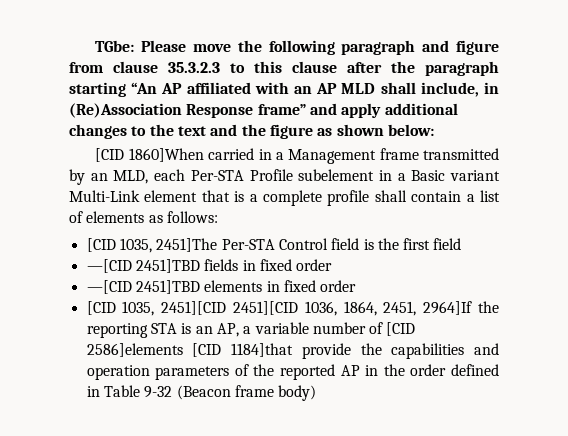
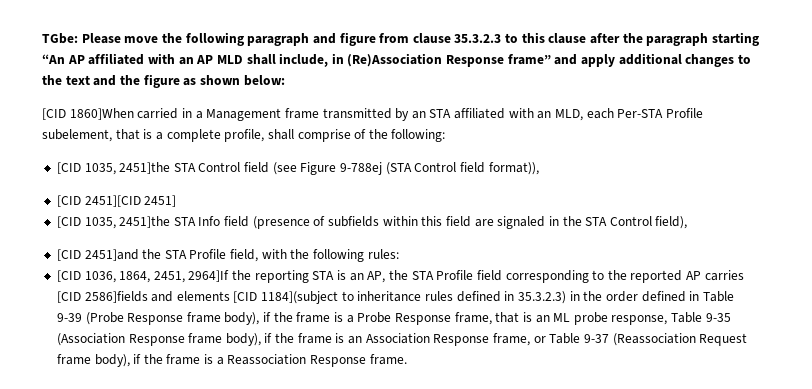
[113,169,500,184] [69,190,500,206] [69,211,218,223] [86,238,462,253] [86,259,333,273] [86,280,357,294] [86,301,298,316] MLD, each Per-STA Profile subelement in a Basic variant Multi-Link element that is a complete profile shall contain a list of elements as follows: // [CID 1035, 2451]The Per-STA Control field is the first field // —[CID 2451]TBD fields in fixed order // —[CID 2451]TBD elements in fixed order // [CID 1035, 2451][CID 2451][CID -> [429,108,703,121] [42,129,446,142] [56,162,539,175] [56,195,177,207] [56,216,688,229] [56,249,399,262] [56,270,81,282] STA affiliated with an MLD, each Per-STA Profile subelement, that is a complete profile, shall comprise of the following: // [CID 1035, 2451]the STA Control field (see Figure 9-788ej (STA Control field format)), // [CID 2451][CID 2451] // [CID 1035, 2451]the STA Info field (presence of subfields within this field are signaled in the STA Control field), // [CID 2451]and the STA Profile field, with the following rules: // [CID
[243,322,416,336] [86,343,500,359] [86,364,360,380] a variable number of [CID 2586]elements [CID 1184]that provide the capabilities and operation parameters of the reported AP -> [388,270,744,283] [56,291,566,304] the STA Profile field corresponding to the reported AP carries [CID 2586]fields and elements [CID 1184](subject to inheritance rules defined in 35.3.2.3)
[144,385,317,401] 9-32 (Beacon frame body) -> [56,312,731,325] [56,333,748,346] [56,354,407,367] 9-39 (Probe Response frame body), if the frame is a Probe Response frame, that is an ML probe response, Table 9-35 (Association Response frame body), if the frame is an Association Response frame, or Table 9-37 (Reassociation Request frame body), if the frame is a Reassociation Response frame.

